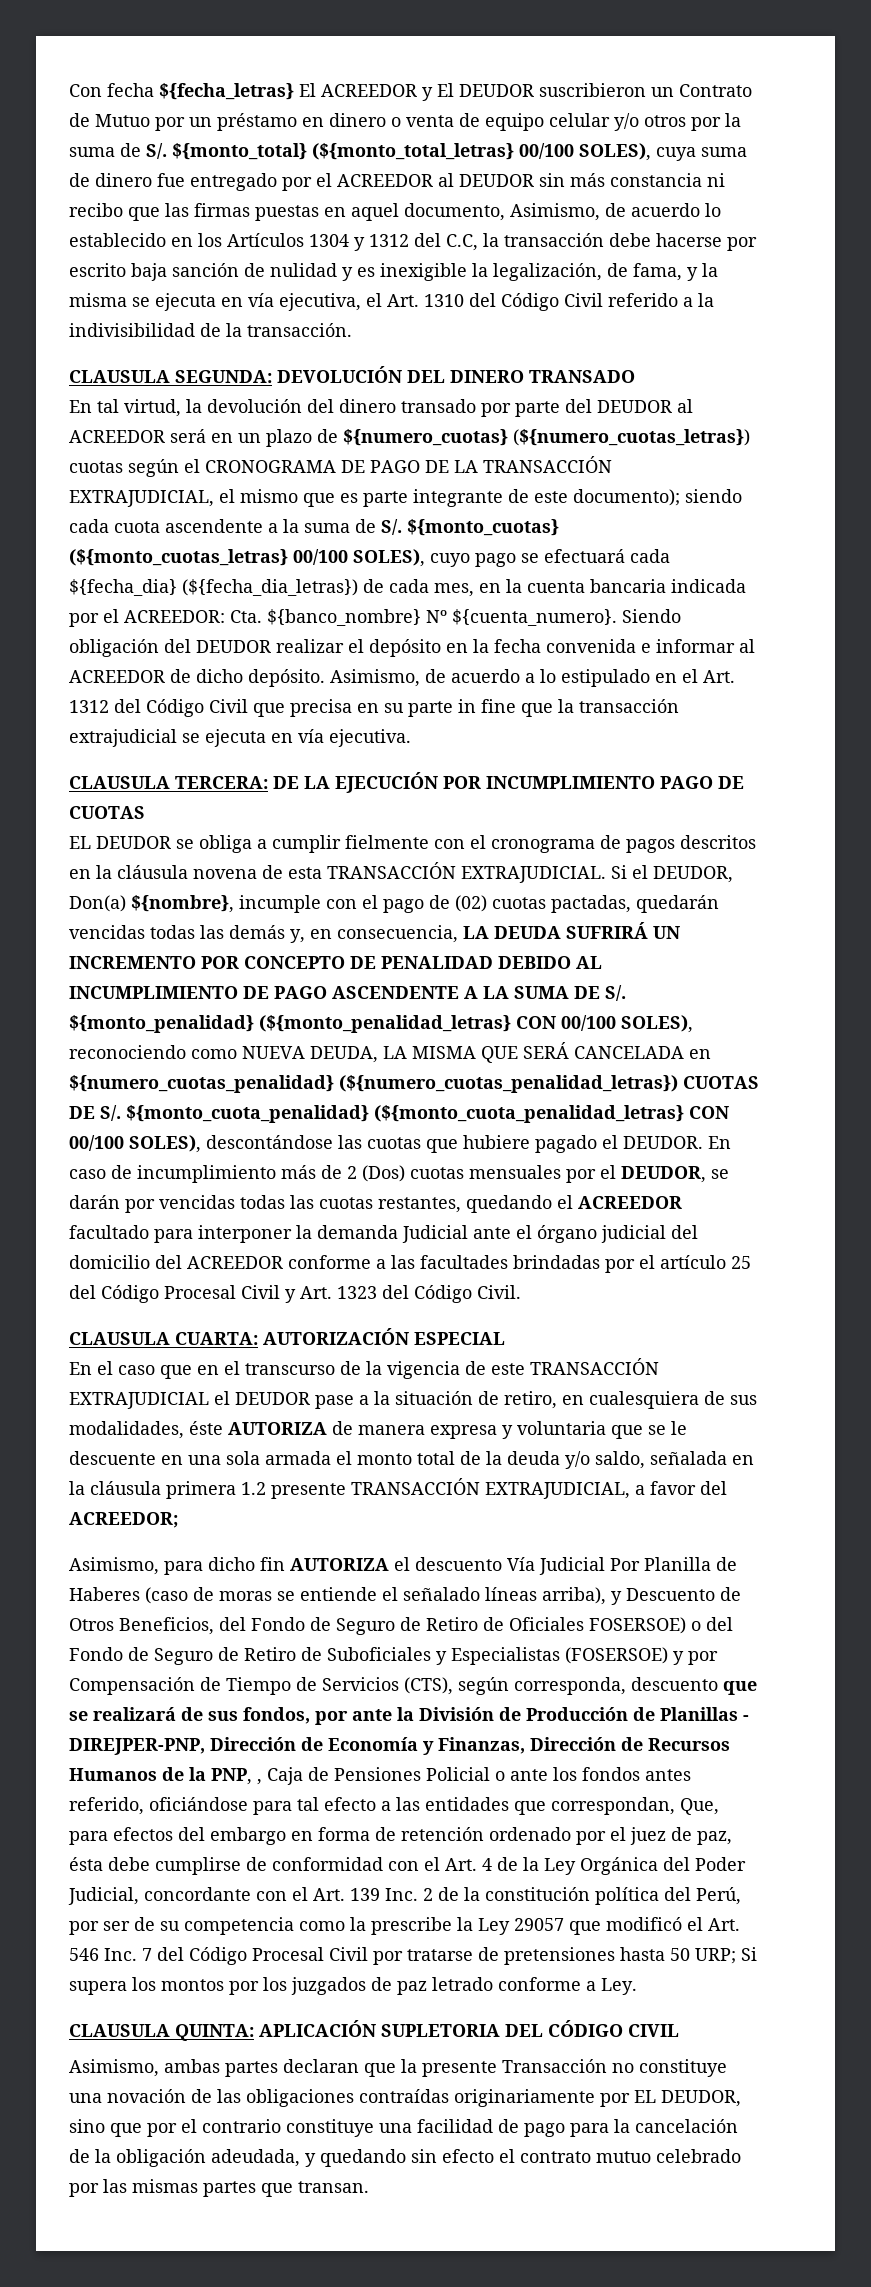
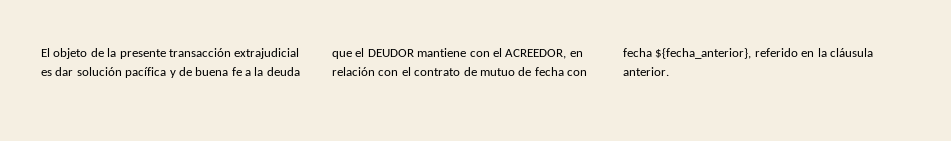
[69,83,752,101] [69,113,741,131] [69,143,747,161] [69,173,725,191] [69,203,721,221] [69,233,757,251] [69,263,718,281] [69,293,714,311] [69,323,352,337] [69,366,635,383] [69,399,693,417] [69,429,750,447] [69,456,612,477] [69,489,742,507] [69,519,559,536] [69,549,670,567] [69,579,746,597] [69,609,681,627] [69,639,755,657] [69,669,735,687] [69,699,679,717] [69,729,411,747] [69,772,744,793] [69,806,145,819] [69,835,756,853] [69,862,733,883] [69,895,719,913] [69,922,680,943] [69,956,602,969] [69,985,626,1001] [69,1015,693,1033] [69,1042,711,1063] [69,1075,759,1093] [69,1105,729,1123] [69,1135,731,1153] [69,1165,729,1183] [69,1195,682,1213] [69,1225,698,1243] [69,1255,751,1273] [69,1285,521,1303] [69,1328,505,1345] [69,1358,659,1379] [69,1391,757,1409] [69,1421,687,1439] [69,1451,754,1469] [69,1478,727,1499] [69,1512,178,1528] [69,1557,737,1575] [69,1587,741,1605] [69,1617,733,1635] [69,1647,718,1665] [69,1677,757,1695] [69,1707,749,1725] [69,1737,730,1755] [69,1767,691,1785] [69,1797,719,1815] [69,1827,732,1845] [69,1857,746,1875] [68,1887,741,1905] [69,1917,740,1935] [69,1947,757,1965] [69,1977,637,1995] [69,2020,679,2041] [69,2059,727,2077] [69,2089,741,2107] [69,2119,738,2137] [69,2149,741,2167] [69,2179,369,2197] Con fecha ${fecha_letras} El ACREEDOR y El DEUDOR suscribieron un Contrato de Mutuo por un préstamo en dinero o venta de equipo celular y/o otros por la suma de S/. ${monto_total} (${monto_total_letras} 00/100 SOLES), cuya suma de dinero fue entregado por el ACREEDOR al DEUDOR sin más constancia ni recibo que las firmas puestas en aquel documento, Asimismo, de acuerdo lo establecido en los Artículos 1304 y 1312 del C.C, la transacción debe hacerse por escrito baja sanción de nulidad y es inexigible la legalización, de fama, y la misma se ejecuta en vía ejecutiva, el Art. 1310 del Código Civil referido a la indivisibilidad de la transacción. // CLAUSULA SEGUNDA: DEVOLUCIÓN DEL DINERO TRANSADO // En tal virtud, la devolución del dinero transado por parte del DEUDOR al ACREEDOR será en un plazo de ${numero_cuotas} (${numero_cuotas_letras}) cuotas según el CRONOGRAMA DE PAGO DE LA TRANSACCIÓN EXTRAJUDICIAL, el mismo que es parte integrante de este documento); siendo cada cuota ascendente a la suma de S/. ${monto_cuotas} (${monto_cuotas_letras} 00/100 SOLES), cuyo pago se efectuará cada ${fecha_dia} (${fecha_dia_letras}) de cada mes, en la cuenta bancaria indicada por el ACREEDOR: Cta. ${banco_nombre} Nº ${cuenta_numero}. Siendo obligación del DEUDOR realizar el depósito en la fecha convenida e informar al ACREEDOR de dicho depósito. Asimismo, de acuerdo a lo estipulado en el Art. 1312 del Código Civil que precisa en su parte in fine que la transacción extrajudicial se ejecuta en vía ejecutiva. // CLAUSULA TERCERA: DE LA EJECUCIÓN POR INCUMPLIMIENTO PAGO DE CUOTAS // EL DEUDOR se obliga a cumplir fielmente con el cronograma de pagos descritos en la cláusula novena de esta TRANSACCIÓN EXTRAJUDICIAL. Si el DEUDOR, Don(a) ${nombre}, incumple con el pago de (02) cuotas pactadas, quedarán vencidas todas las demás y, en consecuencia, LA DEUDA SUFRIRÁ UN INCREMENTO POR CONCEPTO DE PENALIDAD DEBIDO AL INCUMPLIMIENTO DE PAGO ASCENDENTE A LA SUMA DE S/. ${monto_penalidad} (${monto_penalidad_letras} CON 00/100 SOLES), reconociendo como NUEVA DEUDA, LA MISMA QUE SERÁ CANCELADA en ${numero_cuotas_penalidad} (${numero_cuotas_penalidad_letras}) CUOTAS DE S/. ${monto_cuota_penalidad} (${monto_cuota_penalidad_letras} CON 00/100 SOLES), descontándose las cuotas que hubiere pagado el DEUDOR. En caso de incumplimiento más de 2 (Dos) cuotas mensuales por el DEUDOR, se darán por vencidas todas las cuotas restantes, quedando el ACREEDOR facultado para interponer la demanda Judicial ante el órgano judicial del domicilio del ACREEDOR conforme a las facultades brindadas por el artículo 25 del Código Procesal Civil y Art. 1323 del Código Civil. // CLAUSULA CUARTA: AUTORIZACIÓN ESPECIAL // En el caso que en el transcurso de la vigencia de este TRANSACCIÓN EXTRAJUDICIAL el DEUDOR pase a la situación de retiro, en cualesquiera de sus modalidades, éste AUTORIZA de manera expresa y voluntaria que se le descuente en una sola armada el monto total de la deuda y/o saldo, señalada en la cláusula primera 1.2 presente TRANSACCIÓN EXTRAJUDICIAL, a favor del ACREEDOR; // Asimismo, para dicho fin AUTORIZA el descuento Vía Judicial Por Planilla de Haberes (caso de moras se entiende el señalado líneas arriba), y Descuento de Otros Beneficios, del Fondo de Seguro de Retiro de Oficiales FOSERSOE) o del Fondo de Seguro de Retiro de Suboficiales y Especialistas (FOSERSOE) y por Compensación de Tiempo de Servicios (CTS), según corresponda, descuento que se realizará de sus fondos, por ante la División de Producción de Planillas - DIREJPER-PNP, Dirección de Economía y Finanzas, Dirección de Recursos Humanos de la PNP, , Caja de Pensiones Policial o ante los fondos antes referido, oficiándose para tal efecto a las entidades que correspondan, Que, para efectos del embargo en forma de retención ordenado por el juez de paz, ésta debe cumplirse de conformidad con el Art. 4 de la Ley Orgánica del Poder Judicial, concordante con el Art. 139 Inc. 2 de la constitución política del Perú, por ser de su competencia como la prescribe la Ley 29057 que modificó el Art. 546 Inc. 7 del Código Procesal Civil por tratarse de pretensiones hasta 50 URP; Si supera los montos por los juzgados de paz letrado conforme a Ley. // CLAUSULA QUINTA: APLICACIÓN SUPLETORIA DEL CÓDIGO CIVIL // Asimismo, ambas partes declaran que la presente Transacción no constituye una novación de las obligaciones contraídas originariamente por EL DEUDOR, sino que por el contrario constituye una facilidad de pago para la cancelación de la obligación adeudada, y quedando sin efecto el contrato mutuo celebrado por las mismas partes que transan. -> [41,48,300,59] [41,67,300,78] [332,48,583,59] [332,67,587,76] [623,48,873,59] [623,67,669,76] El objeto de la presente transacción extrajudicial es dar solución pacífica y de buena fe a la deuda que el DEUDOR mantiene con el ACREEDOR, en relación con el contrato de mutuo de fecha con fecha ${fecha_anterior}, referido en la cláusula anterior.

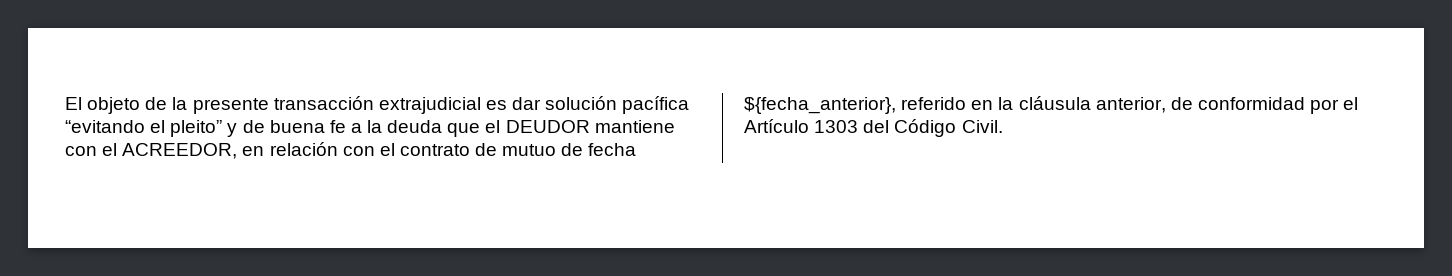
(167, 72) none -> [65,120,223,137] “evitando el pleito”
[567,70,587,76] [623,48,652,57] con fecha -> (637, 149) none
[623,67,669,76] anterior. -> [1095,97,1359,114] [744,119,1003,137] anterior, de conformidad por el Artículo 1303 del Código Civil.

